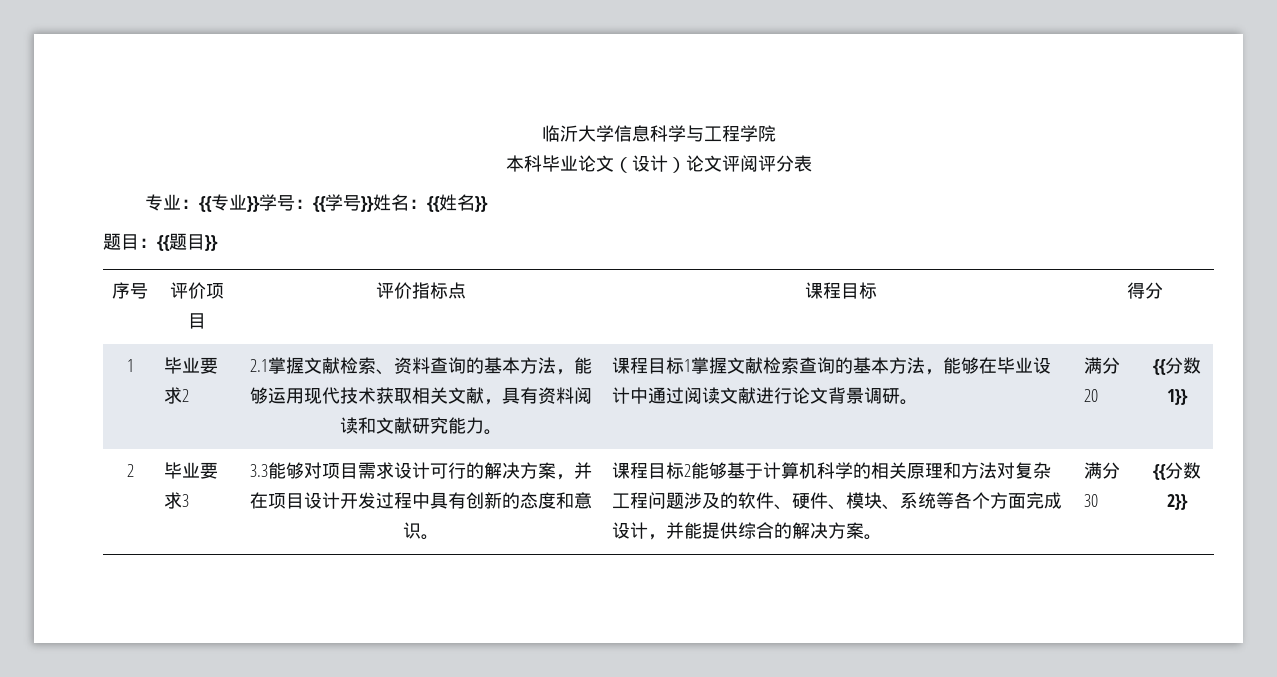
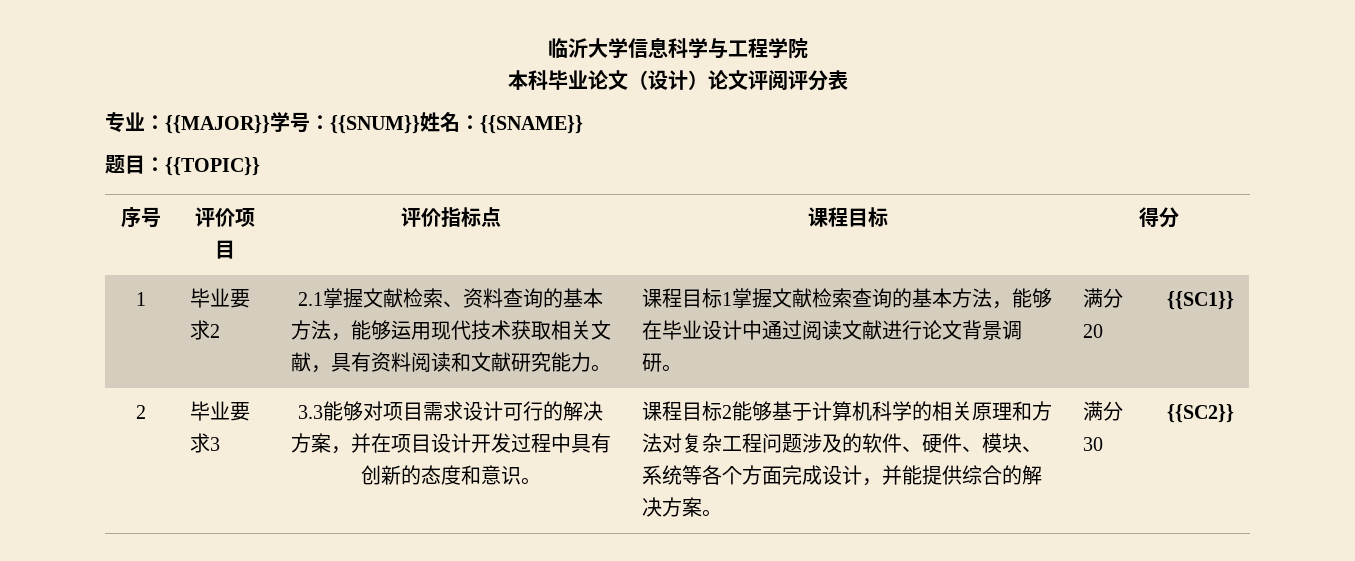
[198,194,488,212] {{专业}}学号：{{学号}}姓名：{{姓名}} -> [165,112,583,134] {{MAJOR}}学号：{{SNUM}}姓名：{{SNAME}}
[157,233,218,251] {{题目}} -> [165,157,260,176] {{TOPIC}}
[1152,357,1201,375] [1166,389,1188,405] {{分数1}} -> [1166,291,1234,310] {{SC1}}
[1152,462,1201,480] [1166,494,1188,510] {{分数2}} -> [1166,404,1234,423] {{SC2}}

